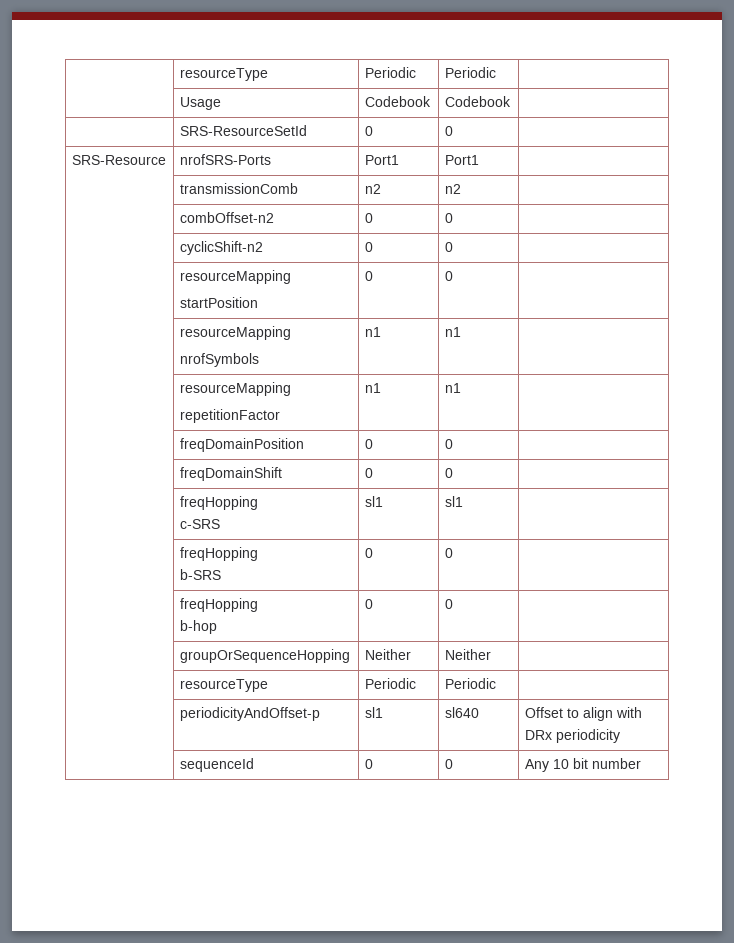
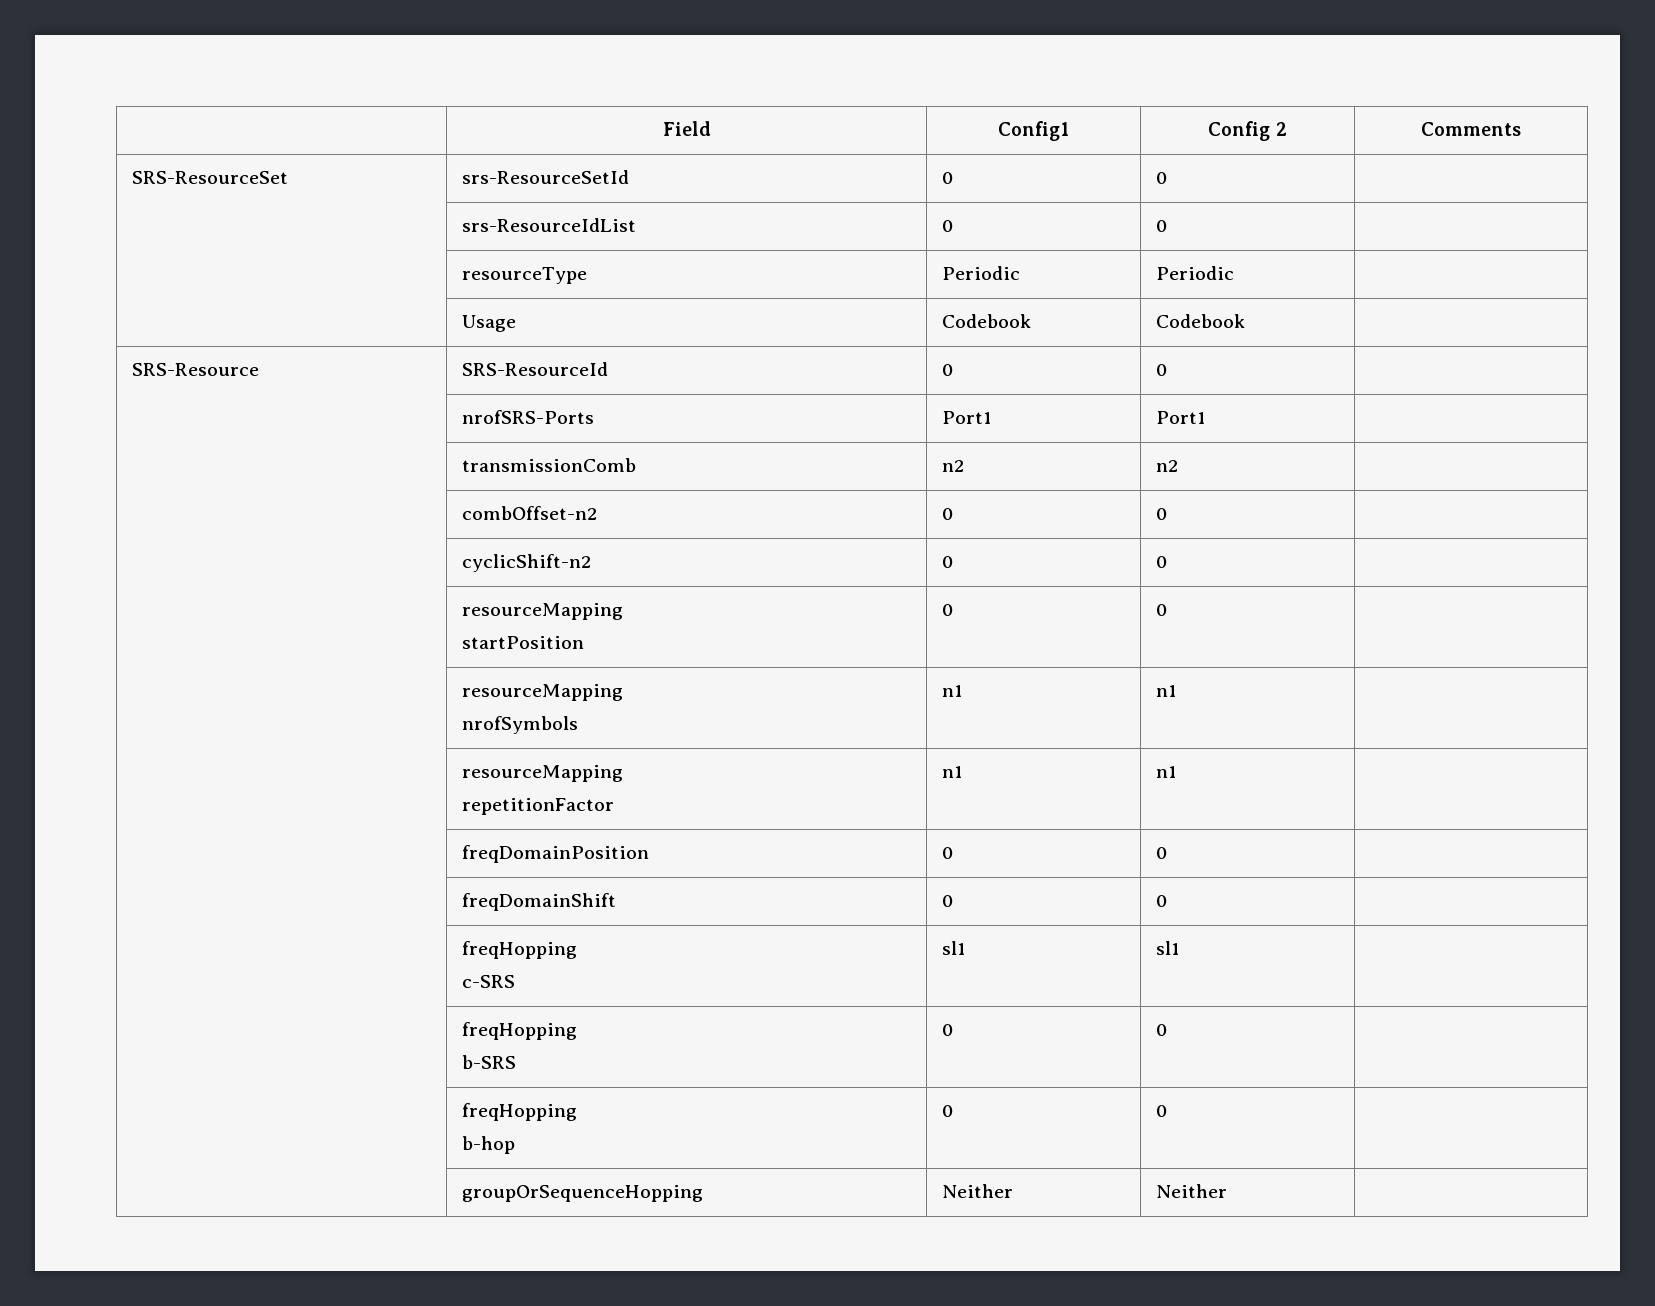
(179, 74) none -> [662,121,711,136] [998,121,1069,141] [1208,121,1287,141] [1421,122,1521,136] [132,171,289,184] [462,170,630,184] [942,172,954,184] [1156,172,1168,184] [462,218,637,232] [942,220,954,232] [1156,220,1168,232] | Field | Config1 | Config 2 | Comments // SRS-ResourceSet | srs-ResourceSetId | 0 | 0 | // | srs-ResourceIdList | 0 | 0 | //
[179,125,307,136] [364,126,373,136] [444,126,453,136] [71,155,166,165] | SRS-ResourceSetId | 0 | 0 | // SRS-Resource -> [132,363,260,376] [462,362,609,376] [942,364,954,376] [1156,364,1168,376] SRS-Resource | SRS-ResourceId | 0 | 0 | //
[179,679,268,692] [364,678,416,689] [444,678,496,689] [179,707,320,721] [364,707,383,718] [444,707,479,718] [524,707,642,721] [524,729,620,743] [179,758,254,772] [364,759,373,769] [444,759,453,769] [524,758,641,772] // | resourceType | Periodic | Periodic | // | periodicityAndOffset-p | sl1 | sl640 | Offset to align with DRx periodicity // | sequenceId | 0 | 0 | Any 10 bit number -> (1228, 1191) none

